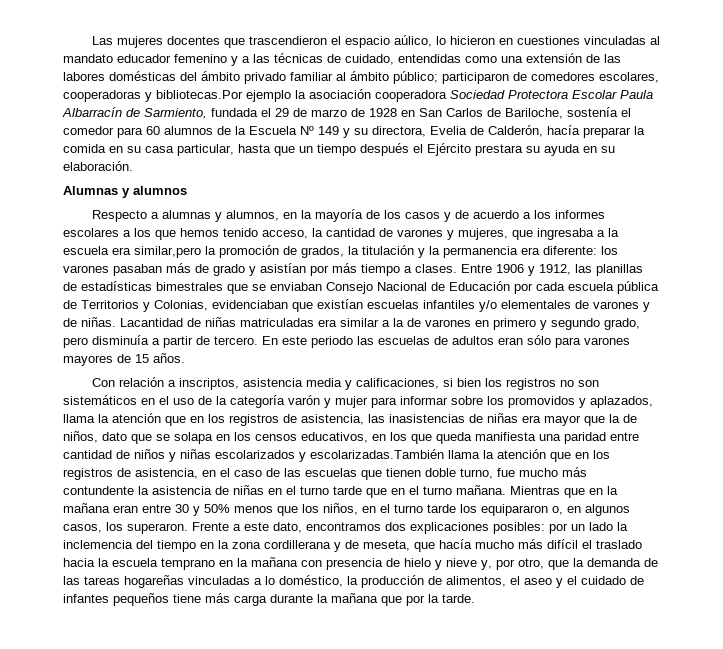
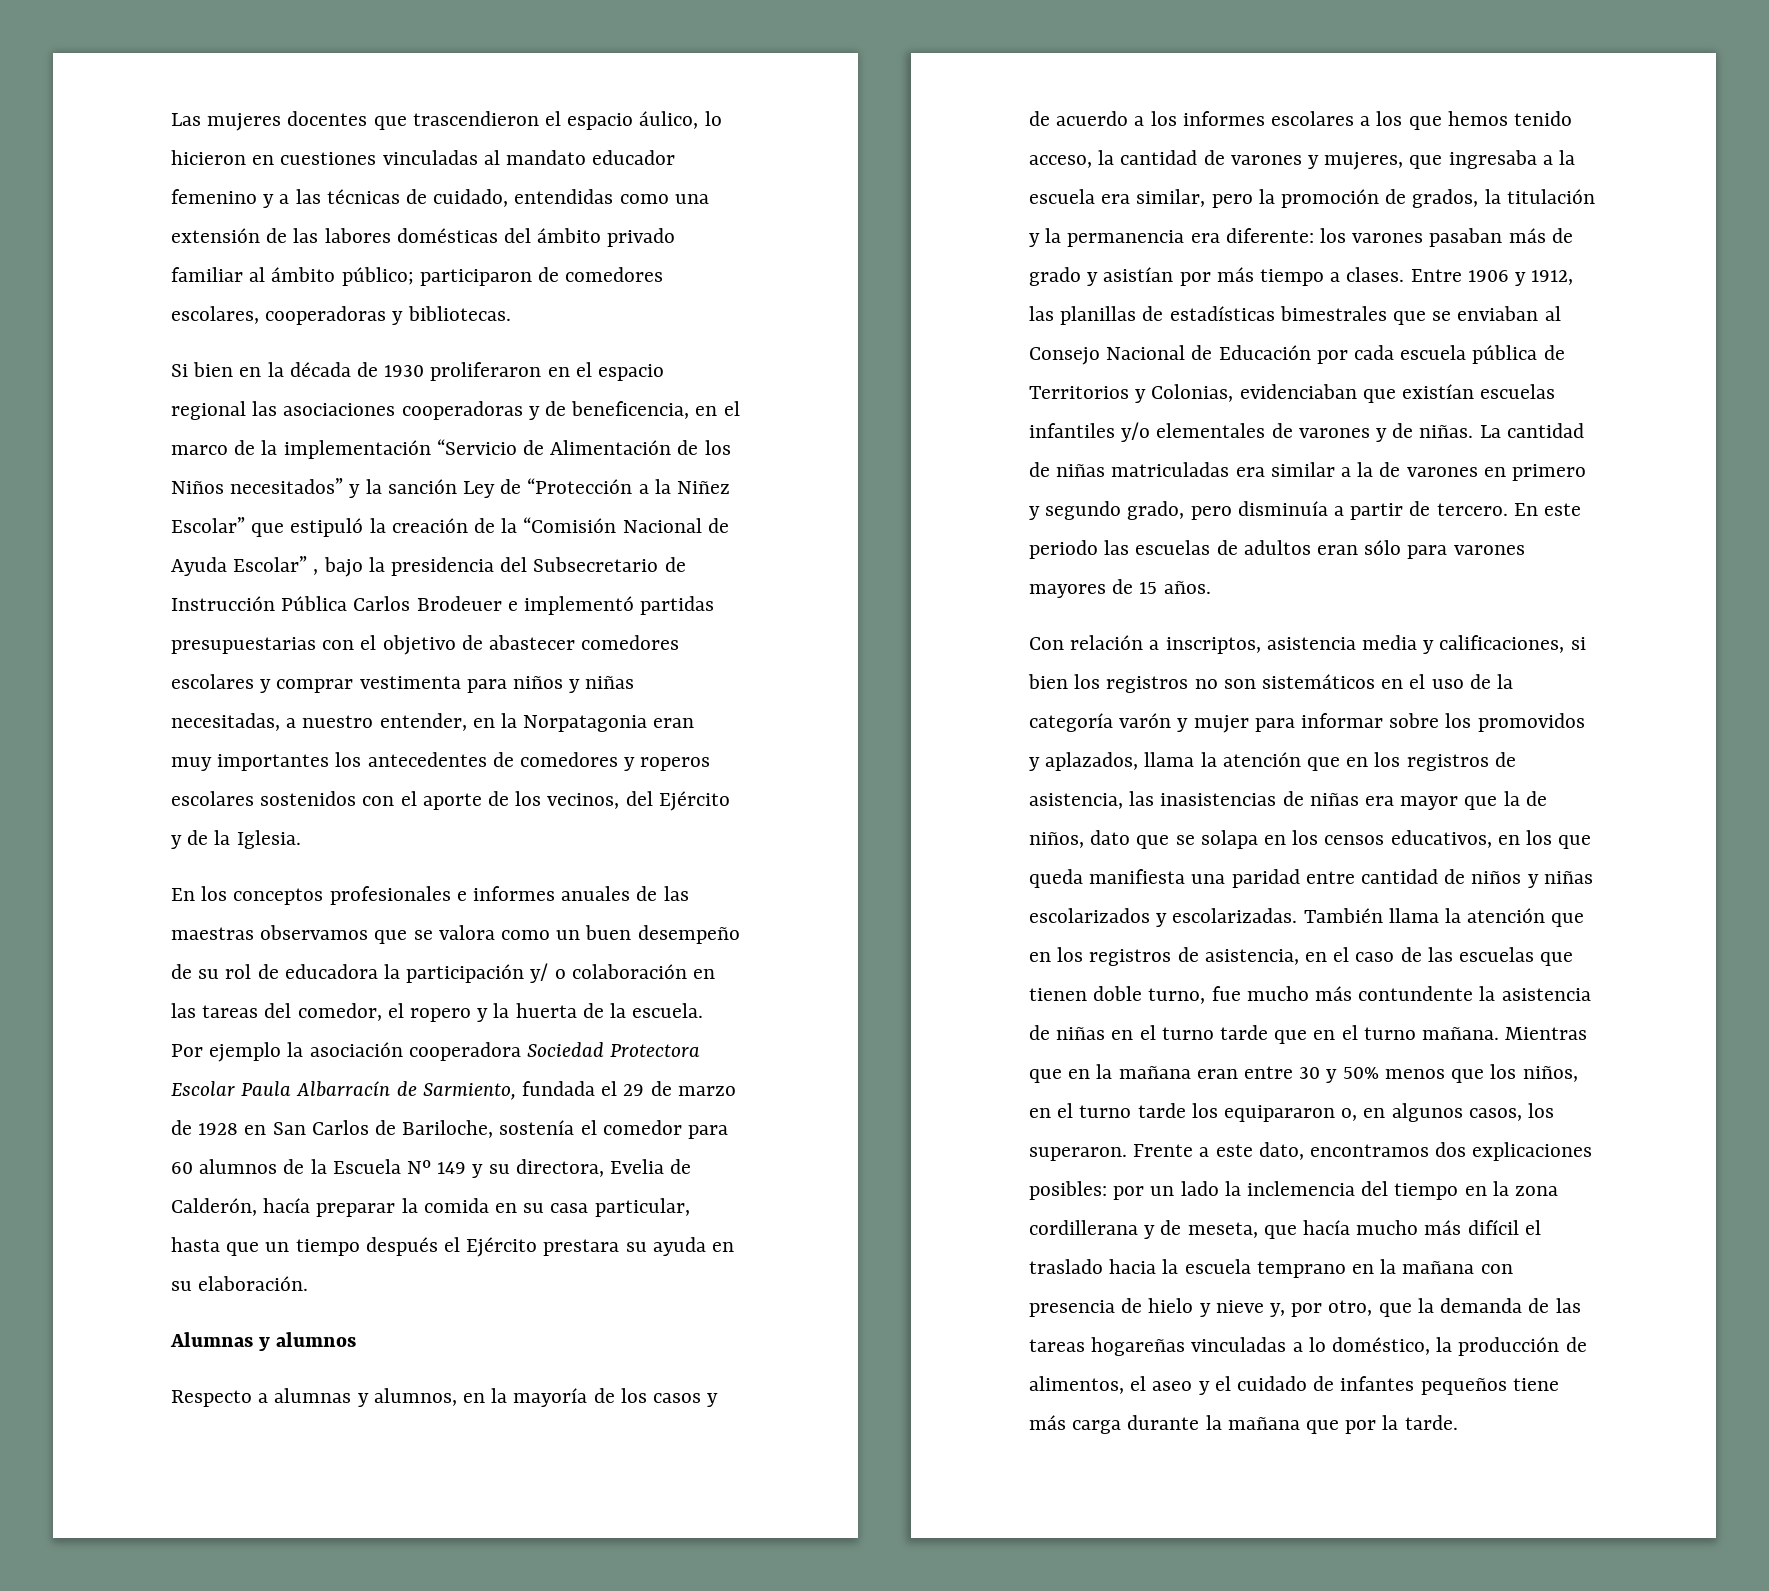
[393,35,432,47] aúlico, -> [639,111,699,129] áulico,
[156,90,243,99] bibliotecas.Por -> [407,306,511,321] [171,362,665,381] [171,401,740,420] [171,439,731,459] [171,478,731,498] [171,517,729,537] [171,556,686,577] [171,596,715,615] [171,635,680,655] [171,674,635,693] [171,713,695,732] [171,752,711,771] [171,791,730,811] [171,830,301,849] [171,886,689,905] [171,925,740,944] [171,963,716,983] [171,1003,704,1022] [171,1044,203,1057] bibliotecas. // Si bien en la década de 1930 proliferaron en el espacio regional las asociaciones cooperadoras y de beneficencia, en el marco de la implementación “Servicio de Alimentación de los Niños necesitados” y la sanción Ley de “Protección a la Niñez Escolar” que estipuló la creación de la “Comisión Nacional de Ayuda Escolar” , bajo la presidencia del Subsecretario de Instrucción Pública Carlos Brodeuer e implementó partidas presupuestarias con el objetivo de abastecer comedores escolares y comprar vestimenta para niños y niñas necesitadas, a nuestro entender, en la Norpatagonia eran muy importantes los antecedentes de comedores y roperos escolares sostenidos con el aporte de los vecinos, del Ejército y de la Iglesia. // En los conceptos profesionales e informes anuales de las maestras observamos que se valora como un buen desempeño de su rol de educadora la participación y/ o colaboración en las tareas del comedor, el ropero y la huerta de la escuela. Por
[134,246,201,258] similar,pero -> [1136,189,1253,208] similar, pero
(322, 286) none -> [1544,306,1561,321] al
[120,318,183,327] Lacantidad -> [1479,423,1584,438] La cantidad
[310,449,444,459] escolarizadas.También -> [1172,908,1383,923] escolarizadas. También

